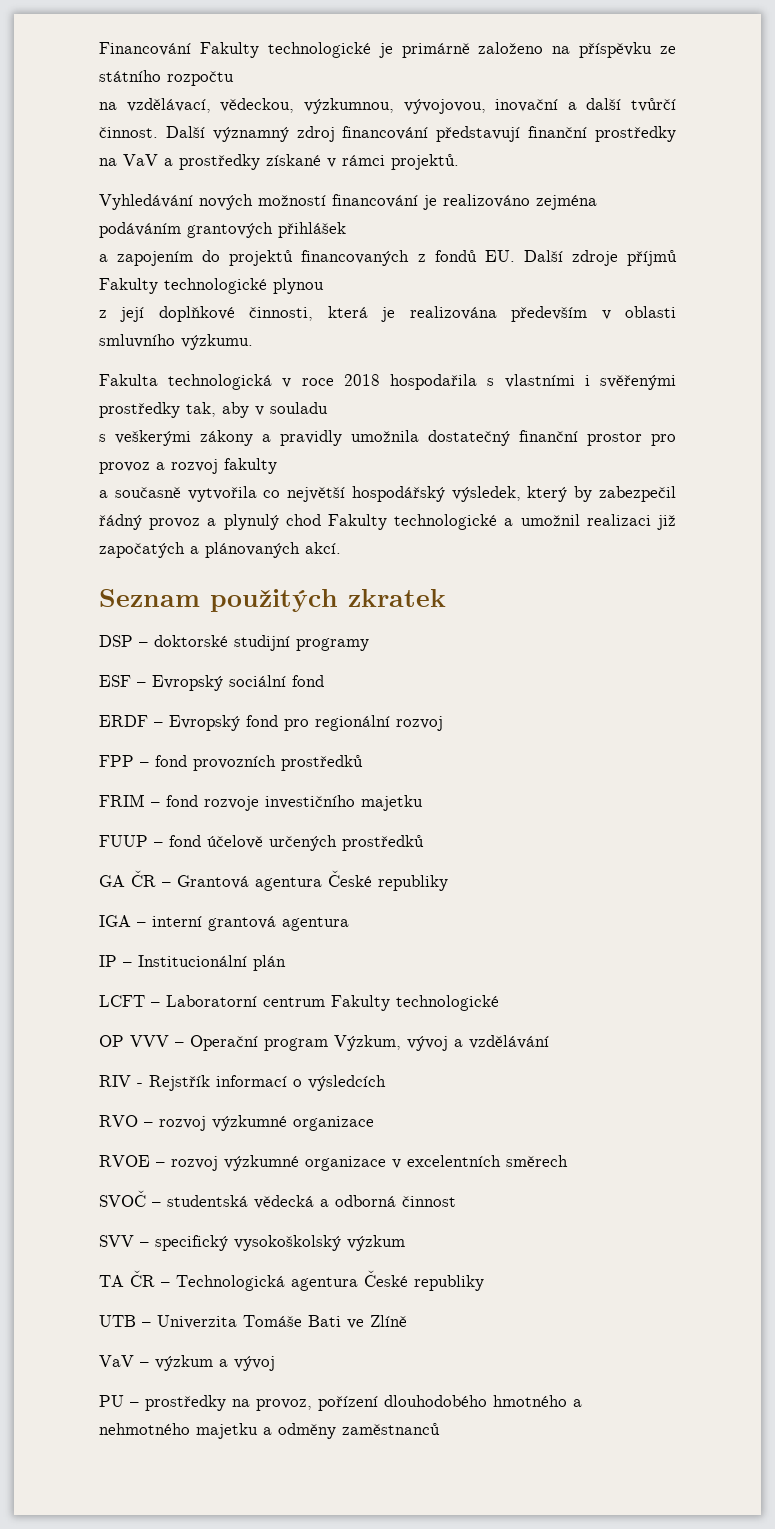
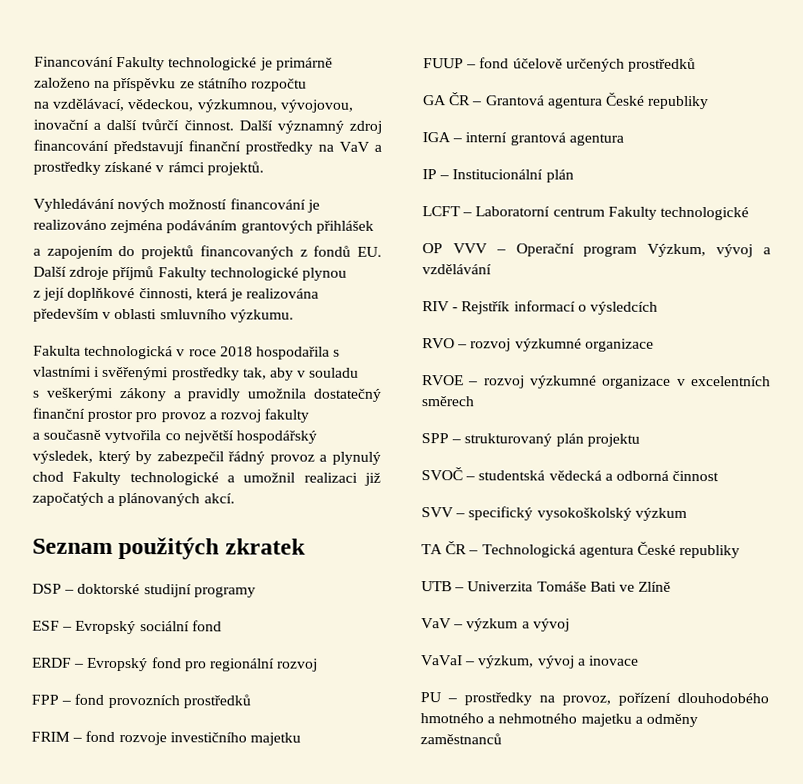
(568, 1161) none -> [421,433,640,447] // SPP – strukturovaný plán projektu
(275, 1363) none -> [421,655,639,669] // VaVaI – výzkum, vývoj a inovace

